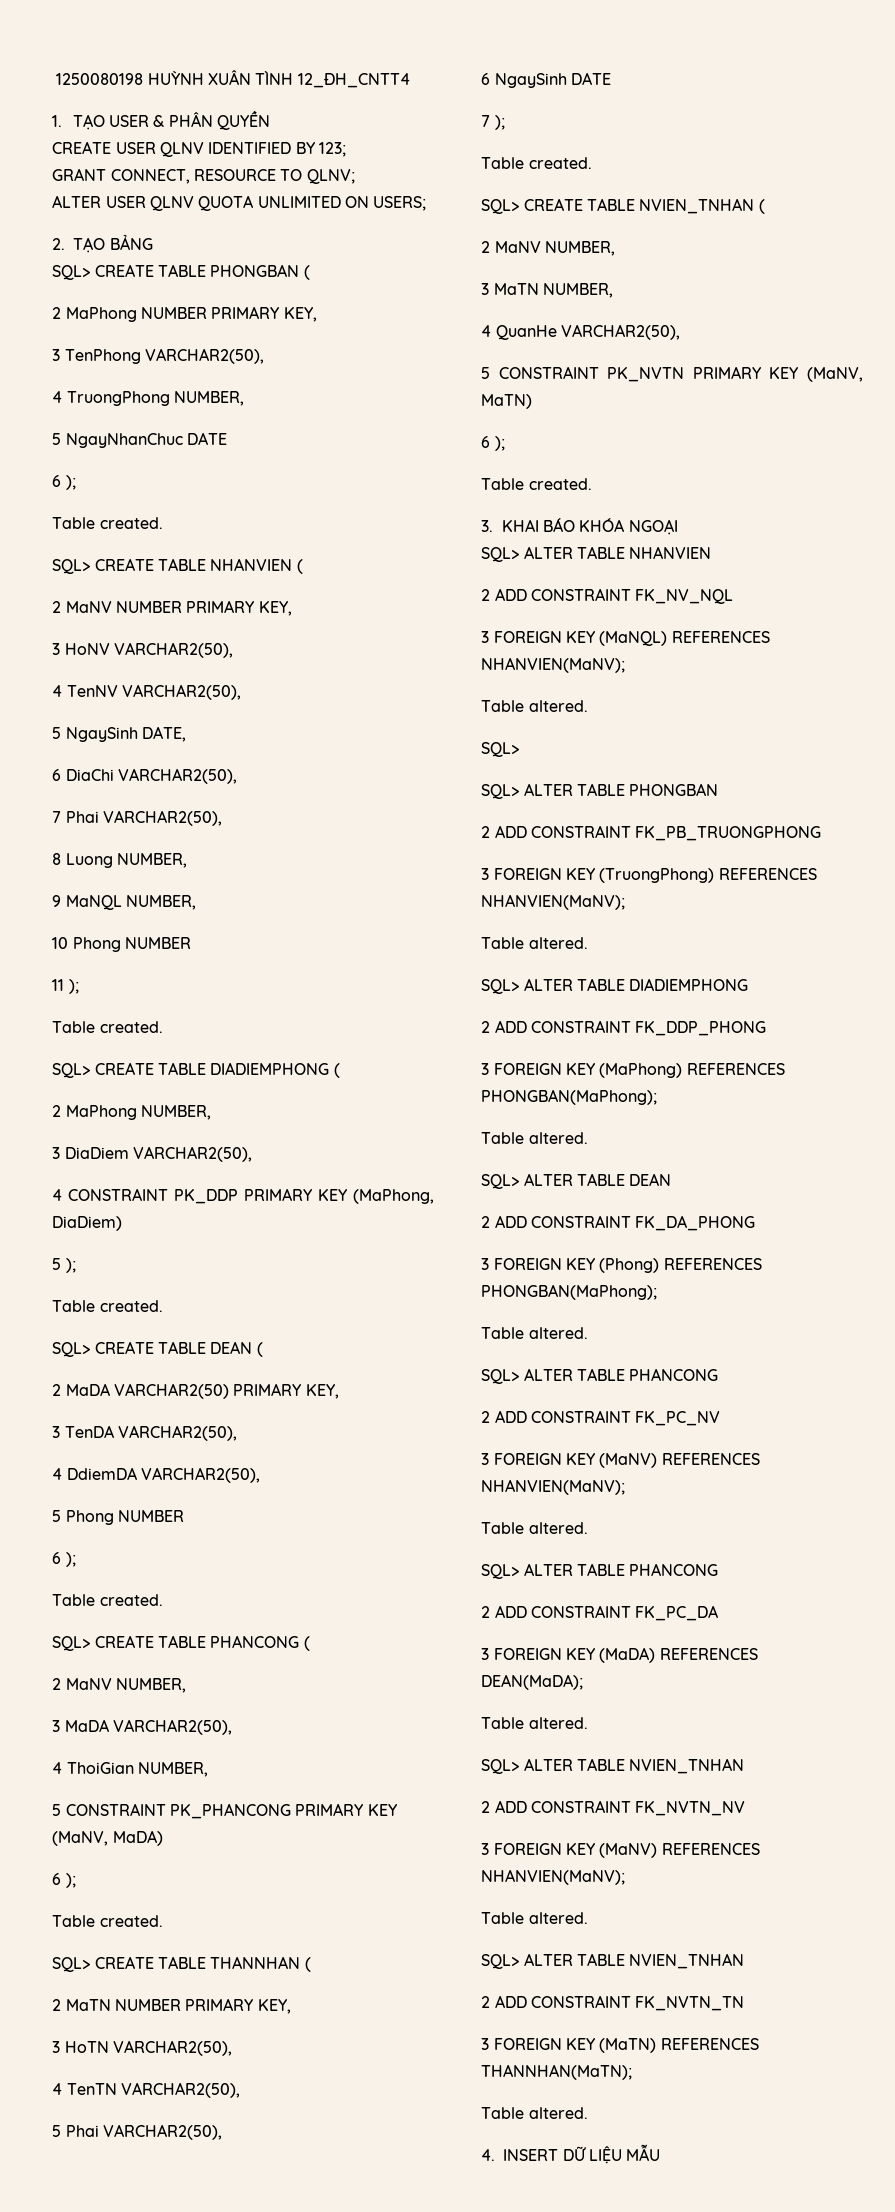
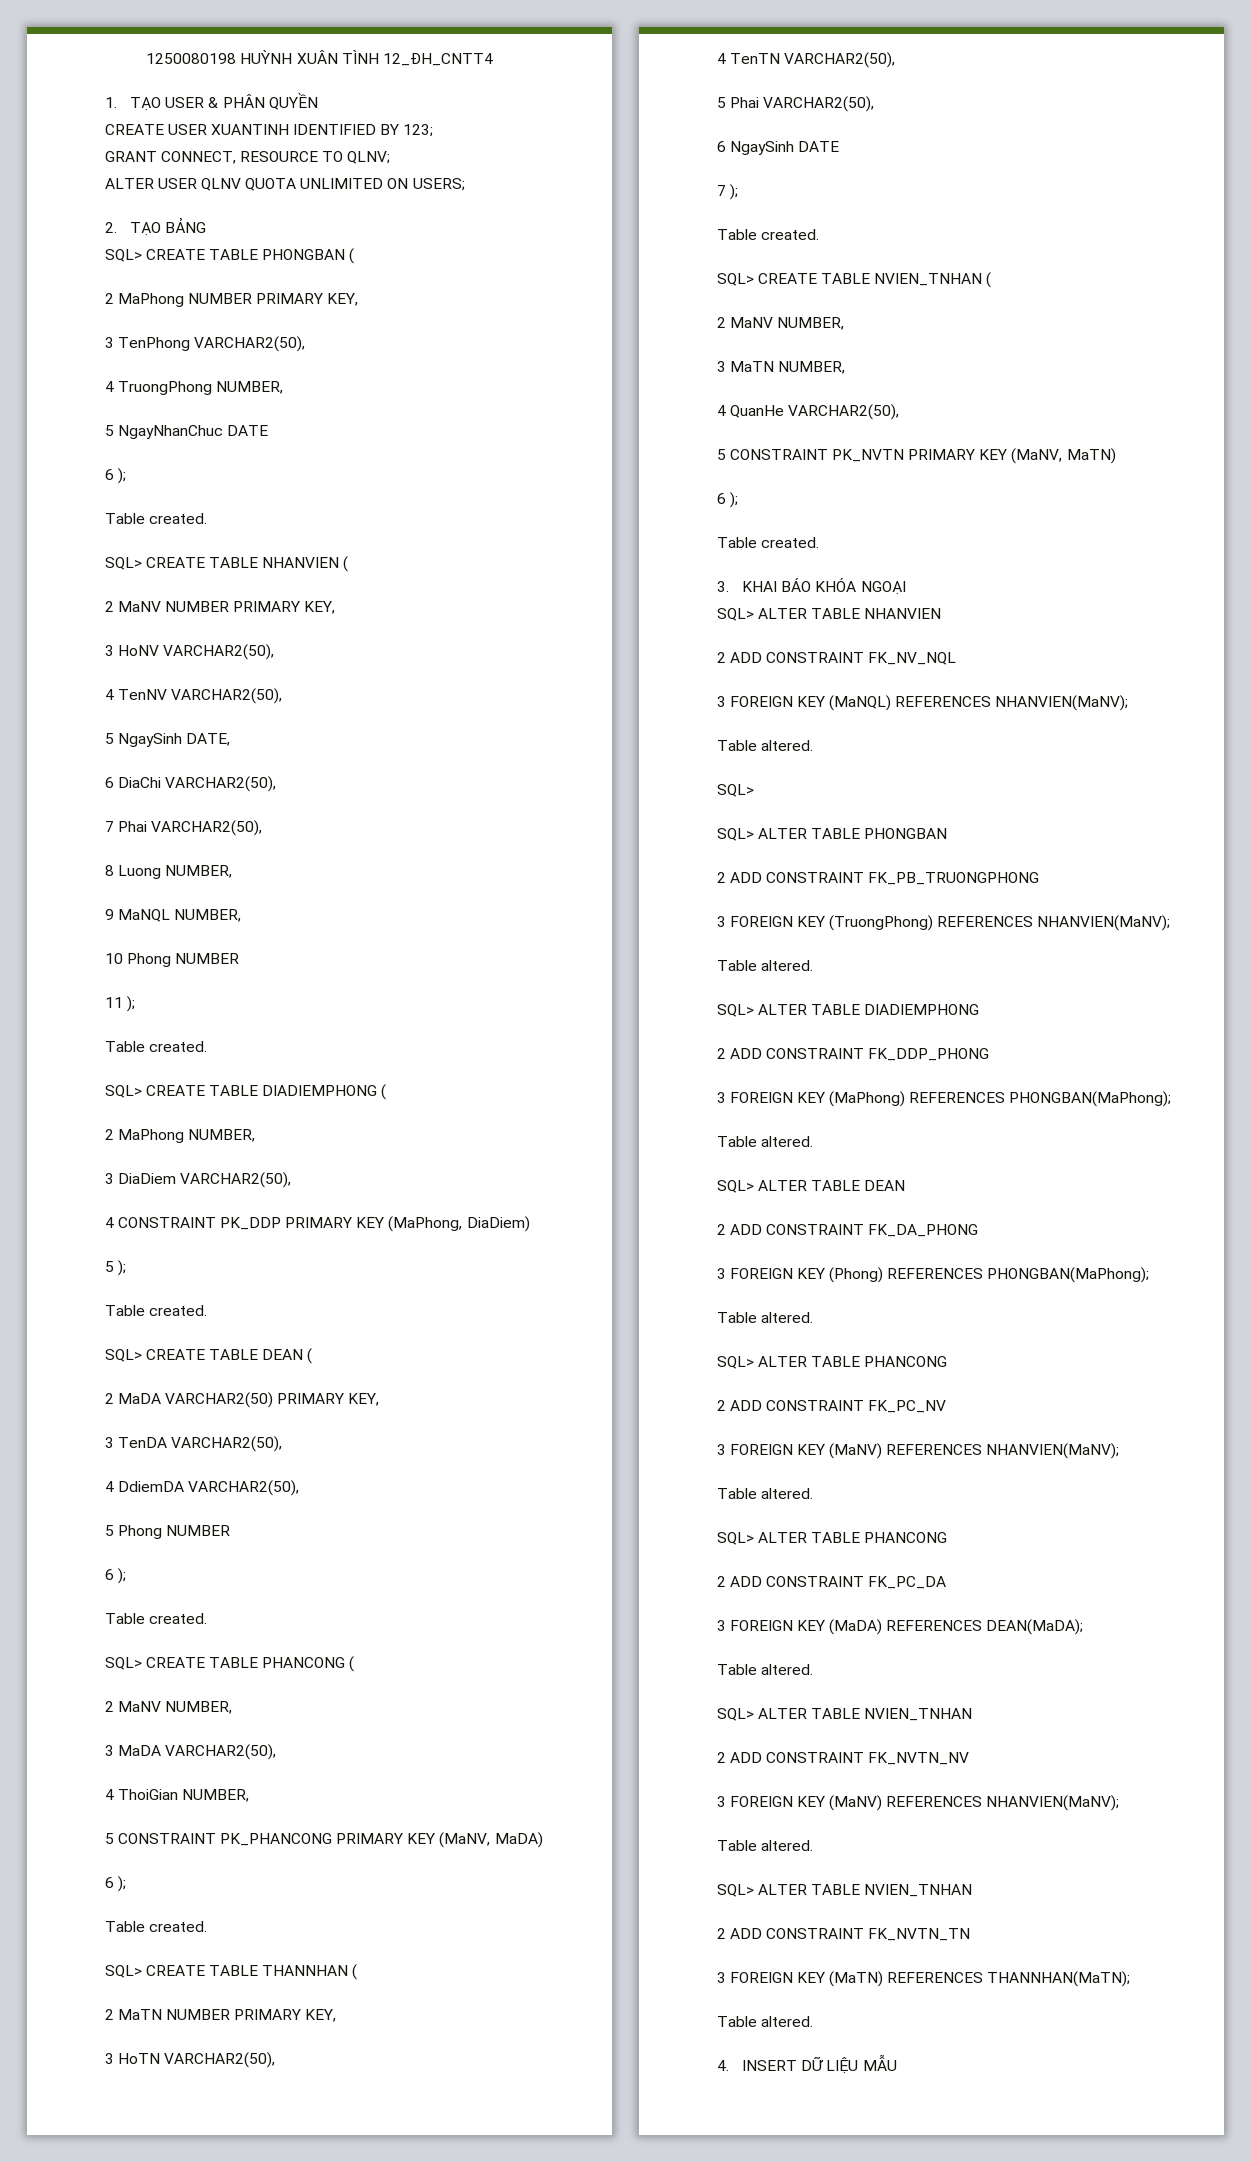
[159,142,204,157] QLNV -> [210,124,289,135] XUANTINH

